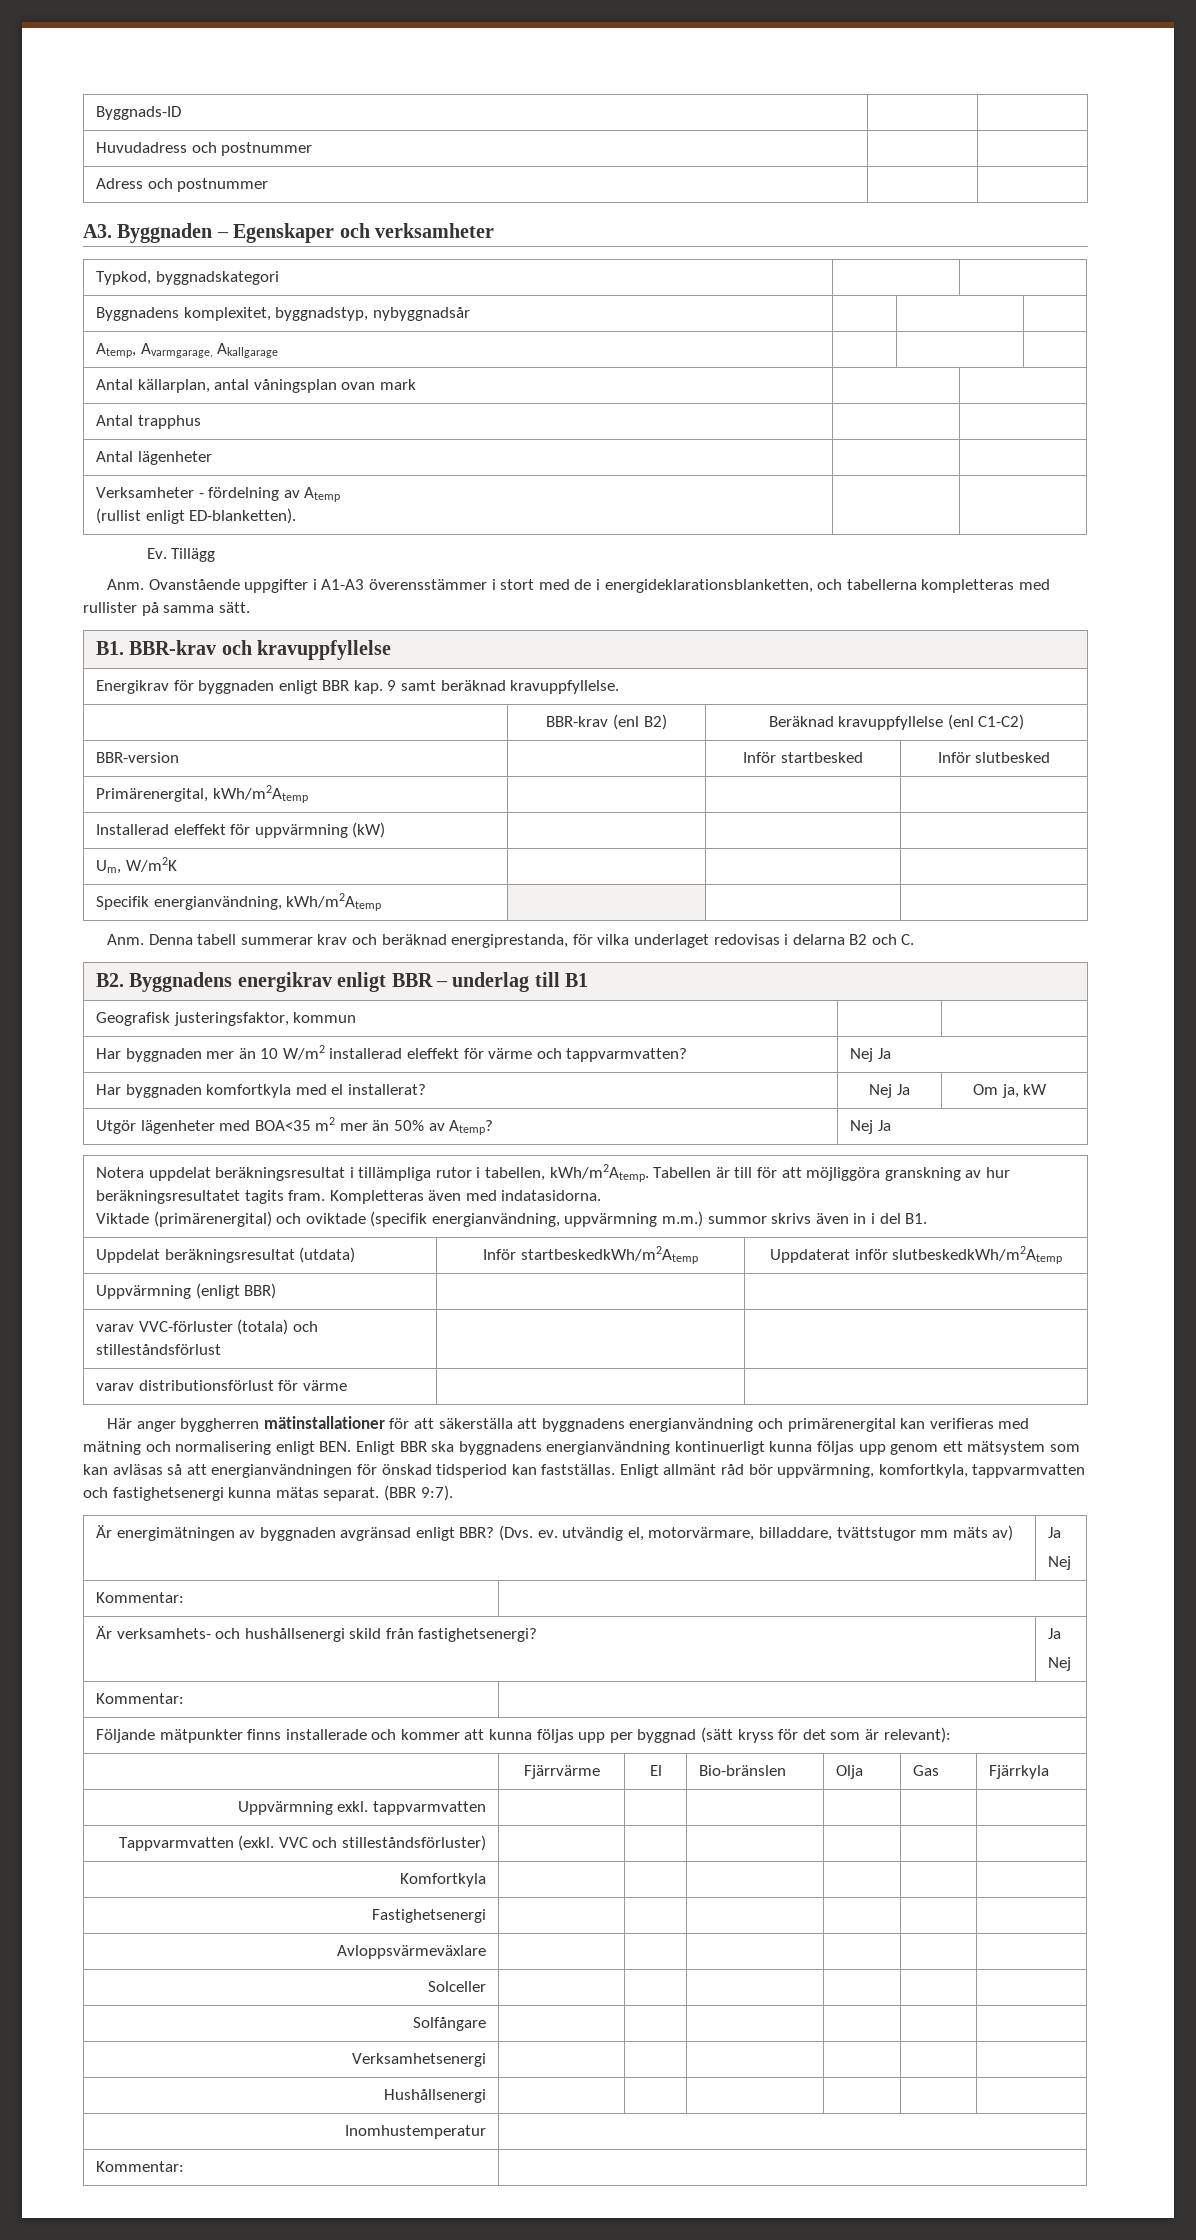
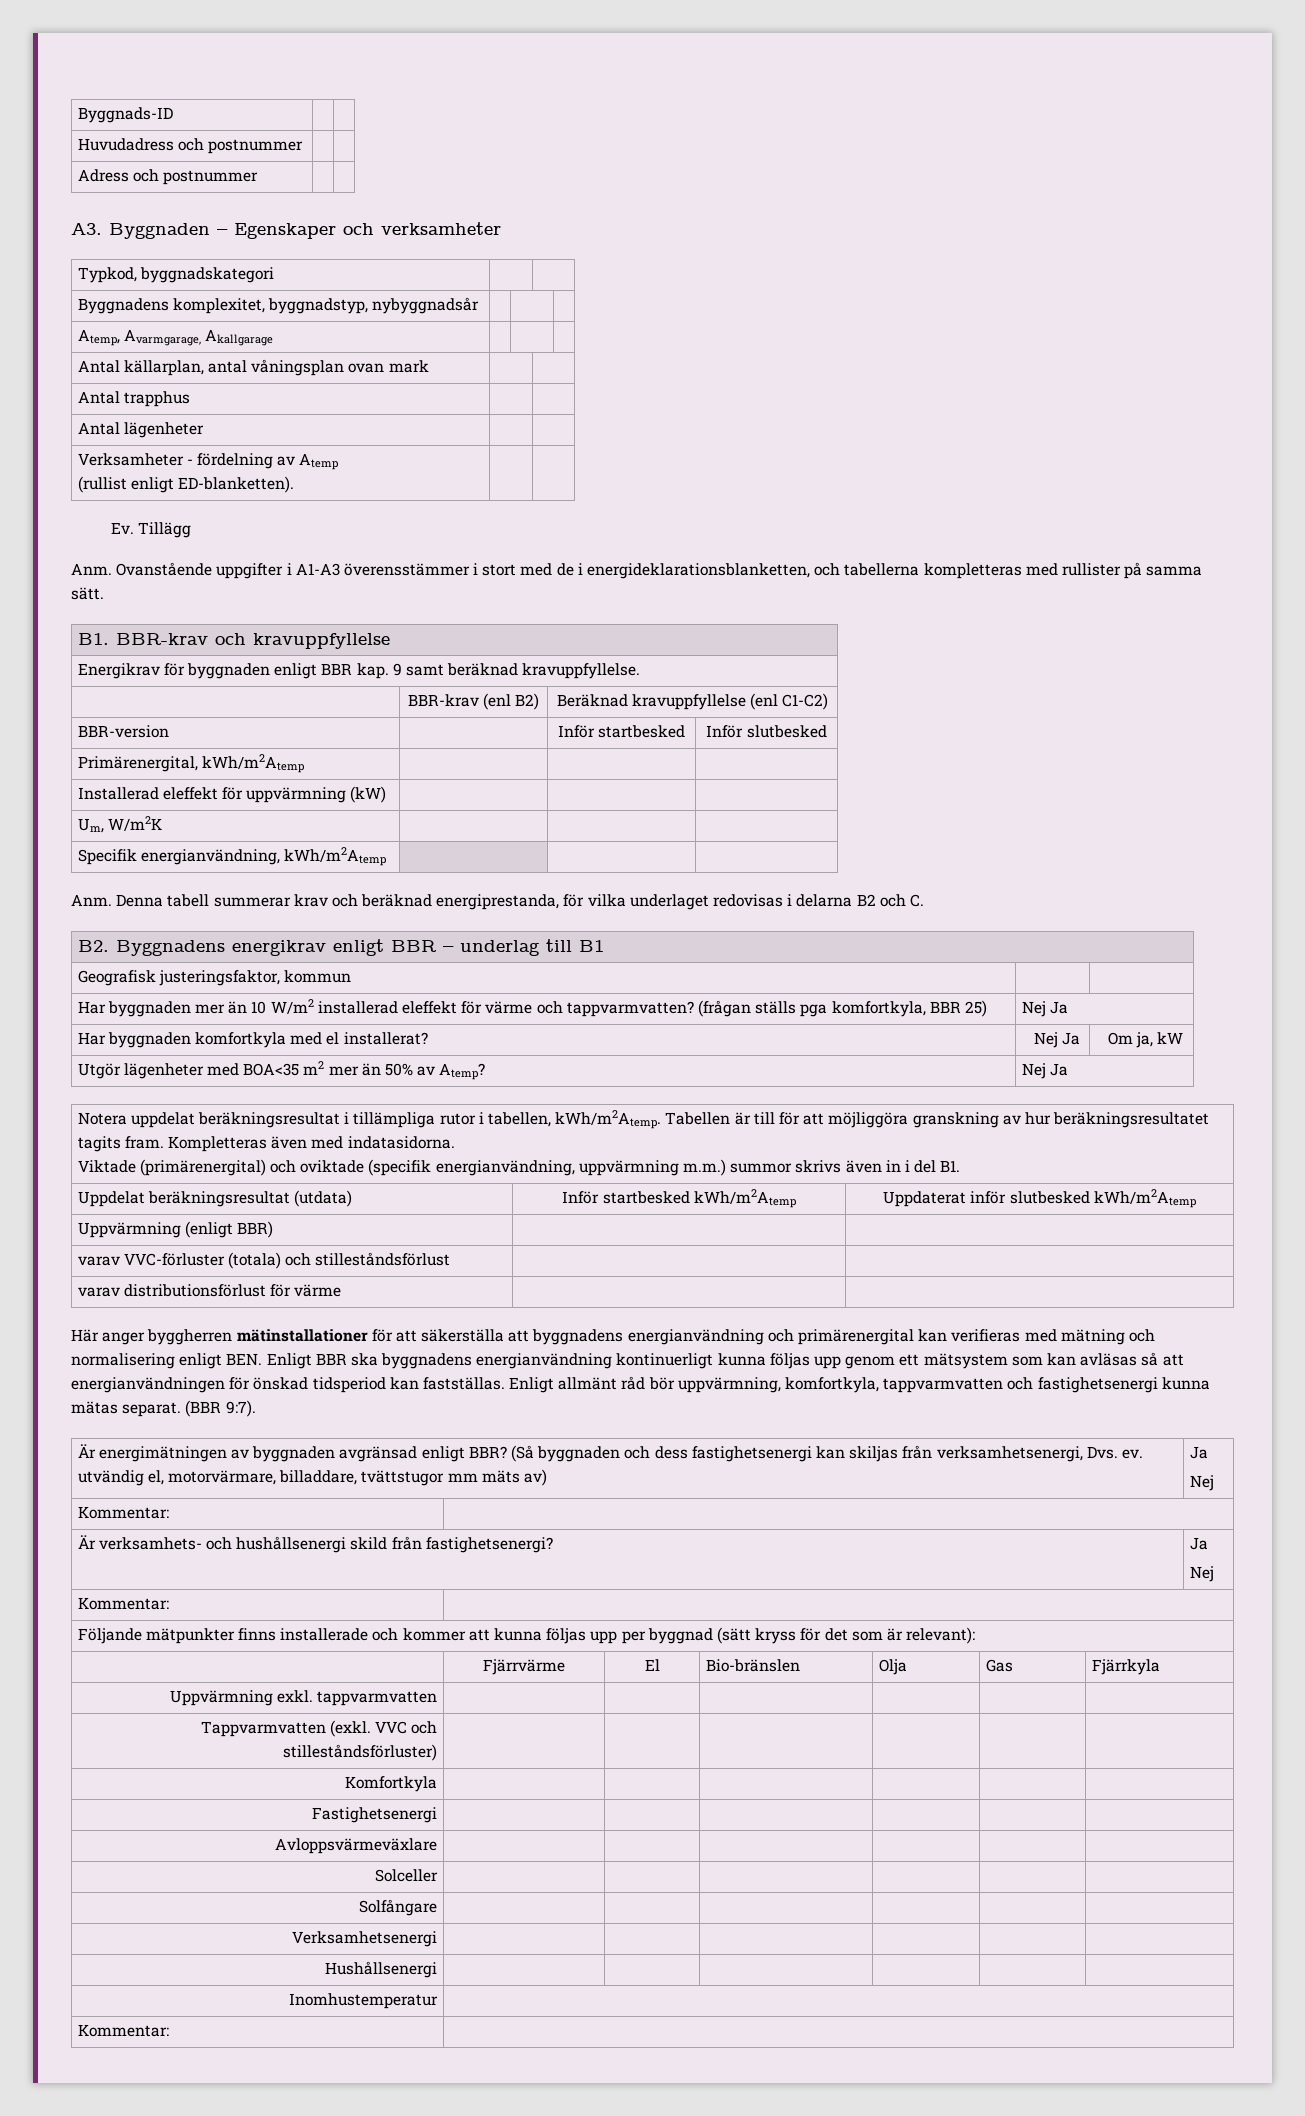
(688, 1055) none -> [697,1000,987,1017] (frågan ställs pga komfortkyla, BBR 25)
[520,1246,698,1264] startbeskedkWh/m2Atemp -> [602,1189,796,1208] startbesked kWh/m2Atemp
[892,1246,1063,1264] slutbeskedkWh/m2Atemp -> [1009,1189,1196,1208] slutbesked kWh/m2Atemp
[499,1525,534,1541] (Dvs. -> [511,1445,1118,1462] (Så byggnaden och dess fastighetsenergi kan skiljas från verksamhetsenergi, Dvs.

